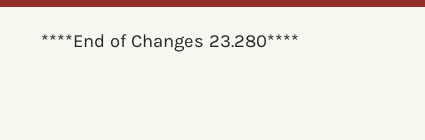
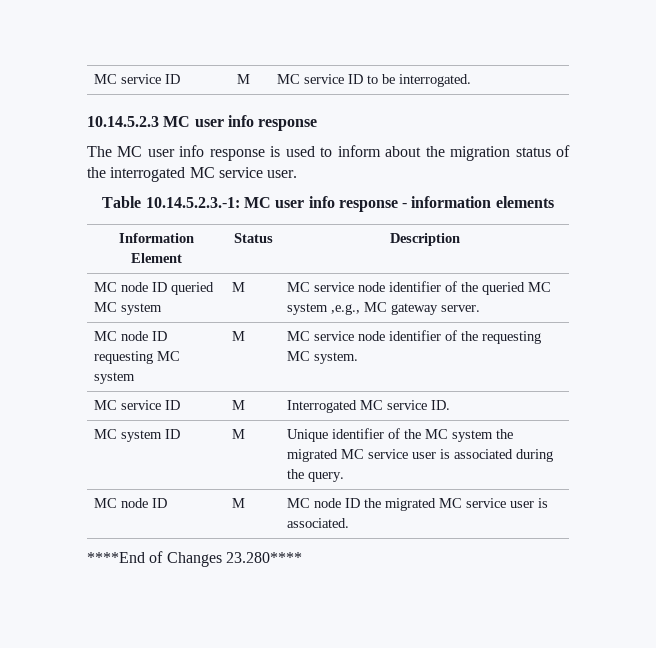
(41, 41) none -> [94,74,181,84] [237,74,251,84] [277,74,472,87] [87,115,318,131] [87,145,570,161] [87,167,298,182] [102,196,554,212] [119,233,194,243] [131,253,182,263] [233,233,273,243] [389,233,460,246] [94,282,215,295] [94,302,163,315] [232,282,246,292] [287,281,552,295] [287,302,481,315] [94,331,168,341] [94,351,181,364] [94,372,136,384] [232,331,246,341] [287,330,542,344] [287,351,359,364] [94,400,181,410] [232,400,246,410] [287,400,451,413] [94,429,181,442] [232,429,246,439] [287,428,514,442] [287,449,554,462] [287,469,345,482] [94,498,168,508] [232,498,246,508] [287,498,549,511] [287,518,350,528] MC service ID | M | MC service ID to be interrogated. // 10.14.5.2.3 MC user info response // The MC user info response is used to inform about the migration status of the interrogated MC service user. // Table 10.14.5.2.3.-1: MC user info response - information elements // Information Element | Status | Description // MC node ID queried MC system | M | MC service node identifier of the queried MC system ,e.g., MC gateway server. // MC node ID requesting MC system | M | MC service node identifier of the requesting MC system. // MC service ID | M | Interrogated MC service ID. // MC system ID | M | Unique identifier of the MC system the migrated MC service user is associated during the query. // MC node ID | M | MC node ID the migrated MC service user is associated. //

